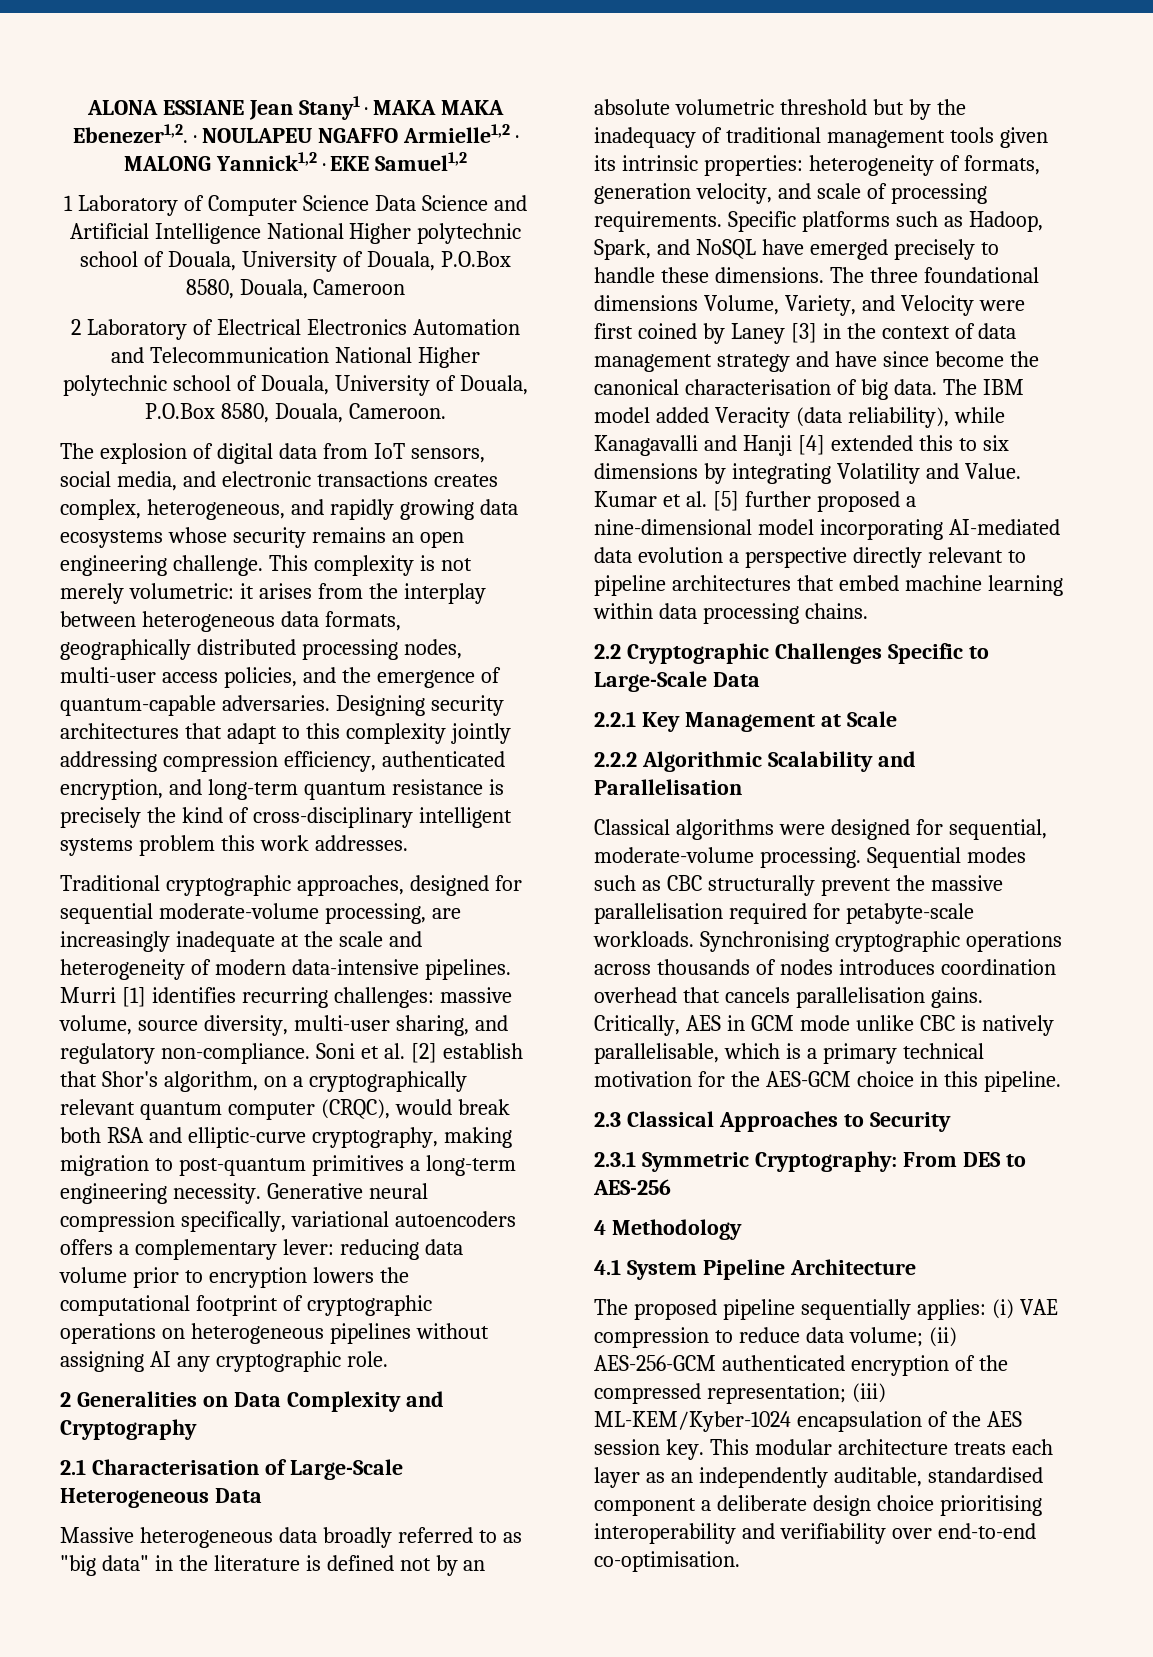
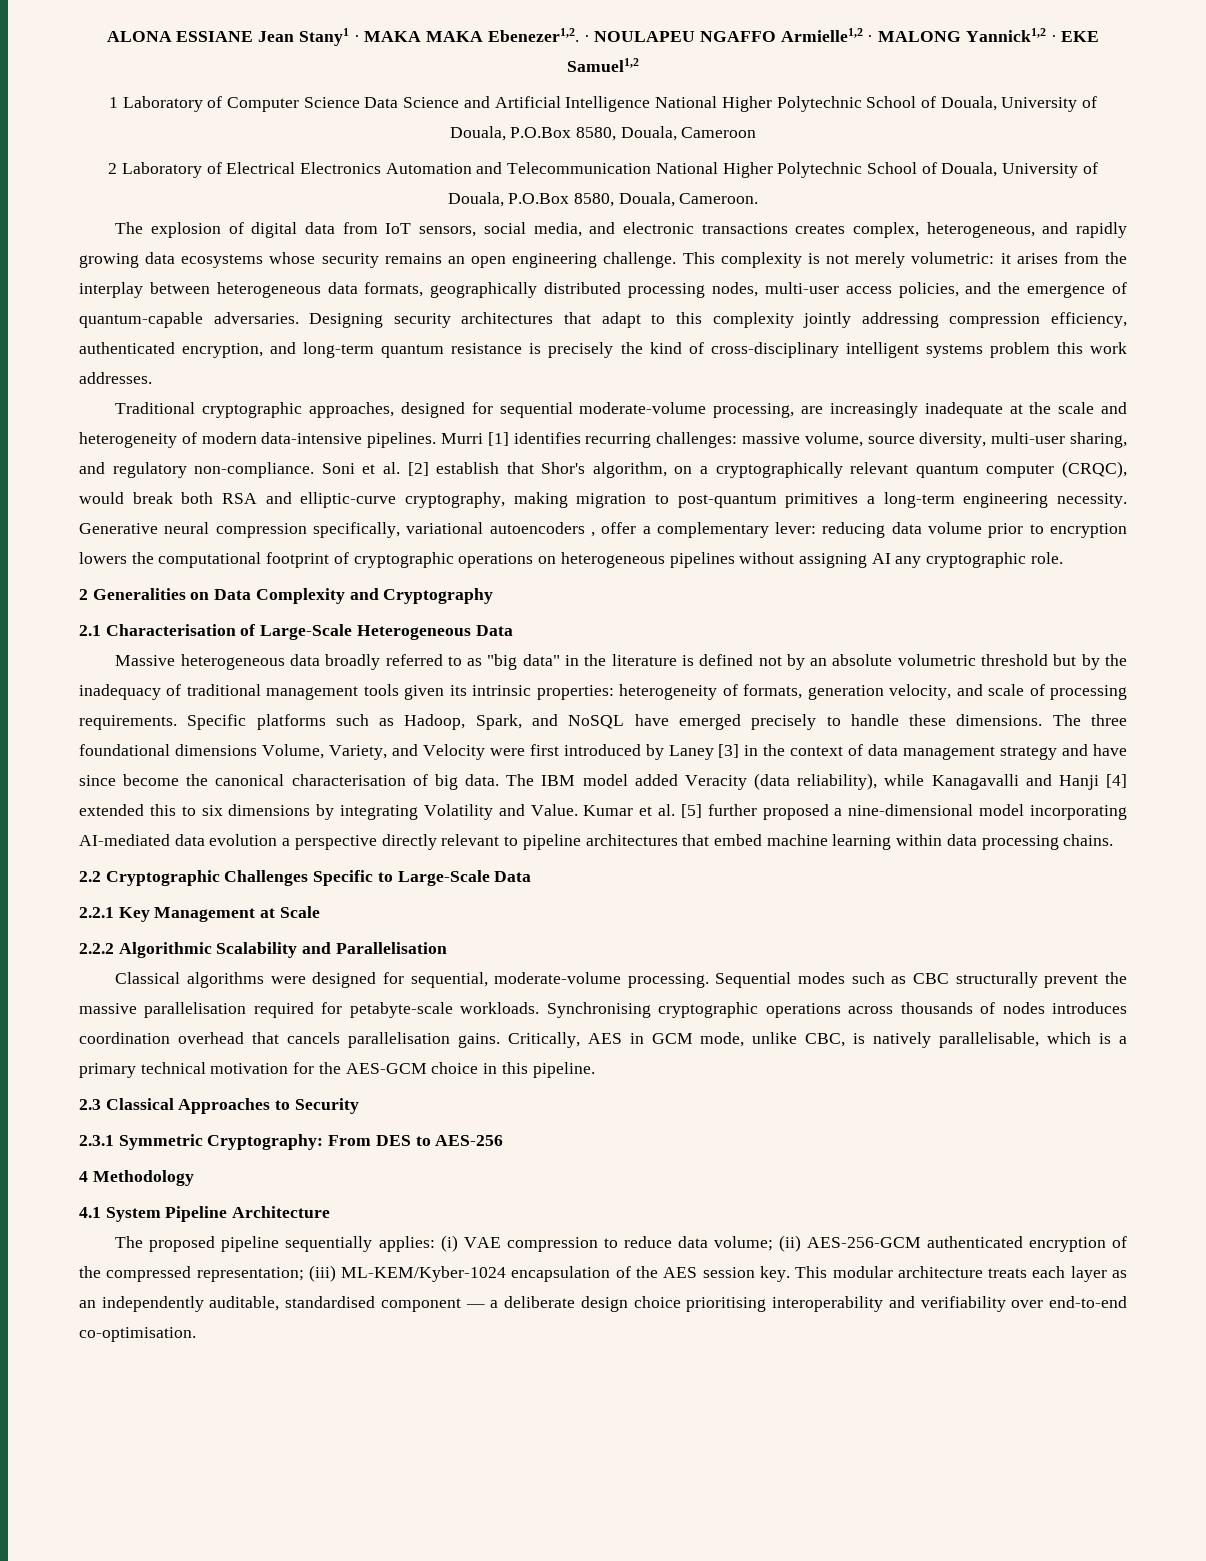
[417,223,522,244] [80,251,139,267] polytechnic school -> [776,96,917,112] Polytechnic School
[63,375,232,396] polytechnic school -> [777,162,918,178] Polytechnic School
[60,1239,113,1255] offers -> [590,522,637,537] , offer
[637,323,697,339] coined -> [563,744,641,756] introduced
[799,1015,955,1031] mode unlike CBC -> [700,1032,846,1047] mode, unlike CBC,
(696, 1507) none -> [465,1304,485,1308] —

